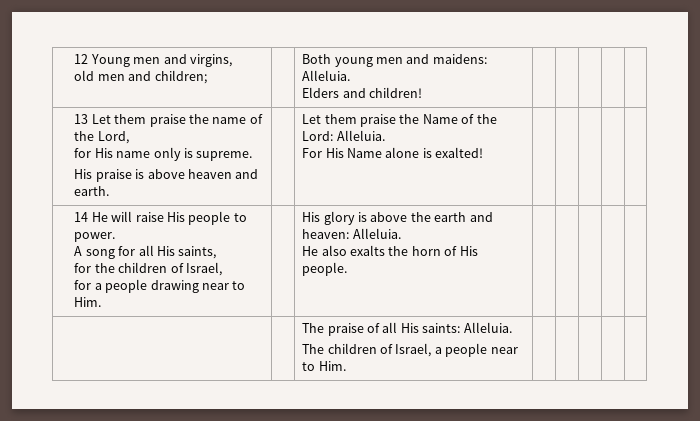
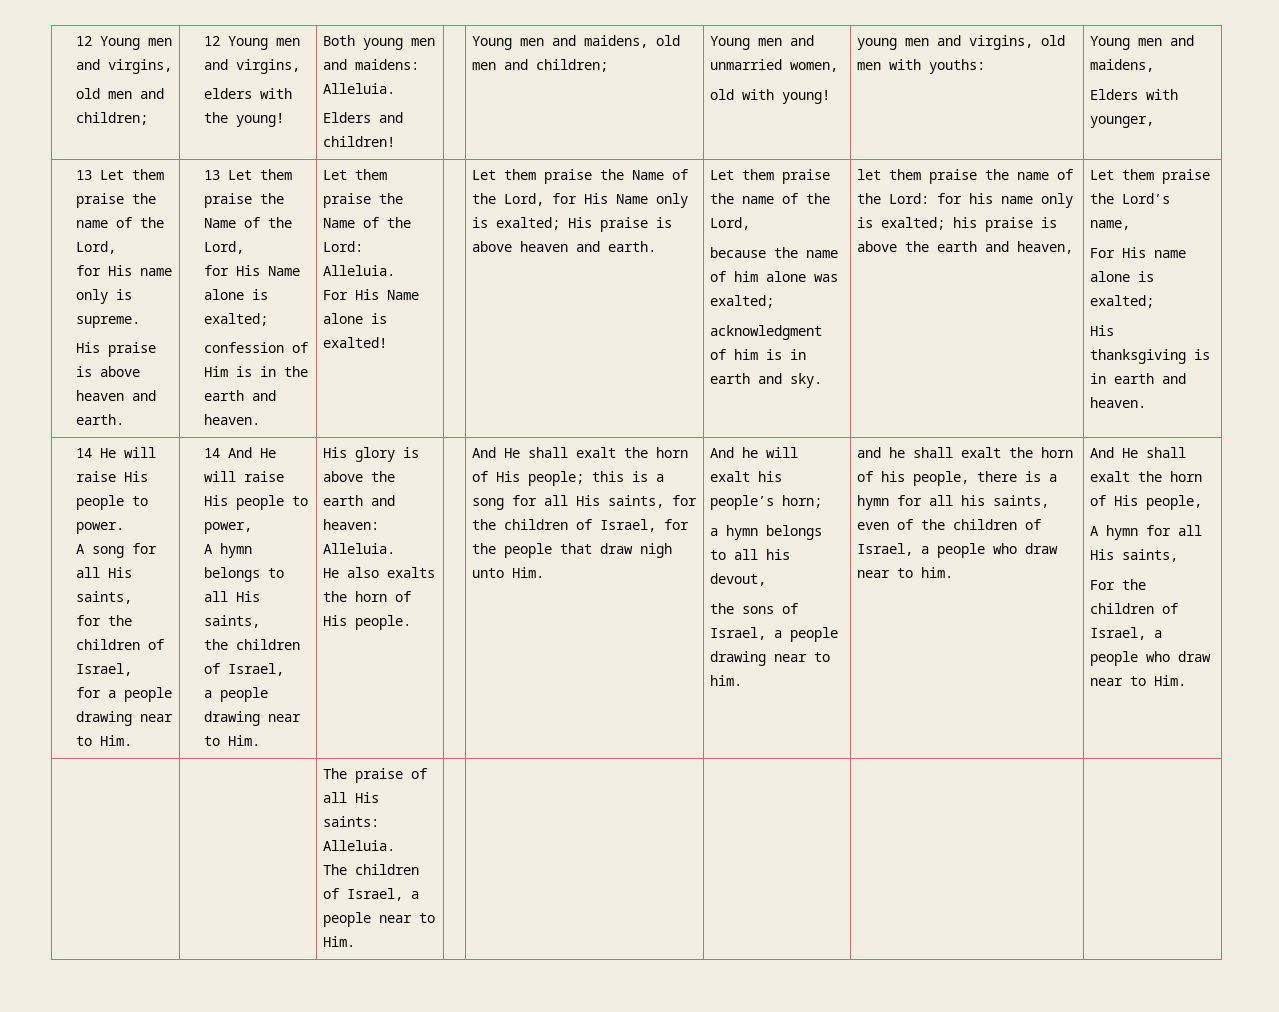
(207, 77) none -> [204,36,301,50] [204,59,301,74] [204,88,293,99] [204,112,285,127] 12 Young men and virgins, // elders with the young!
(423, 92) | | | -> [472,35,681,50] [472,59,609,72] [710,35,815,50] [710,59,839,72] [710,89,831,104] [857,35,1066,50] [857,59,986,74] [1090,35,1195,50] [1090,59,1155,72] [1090,89,1179,100] [1090,116,1155,128] Young men and maidens, old men and children; | Young men and unmarried women, // old with young! | young men and virgins, old men with youths: | Young men and maidens, // Elders with younger,
(110, 191) none -> [204,169,293,180] [204,193,285,208] [204,217,293,228] [204,241,245,254] [204,265,301,276] [204,289,269,300] [204,313,269,326] [204,342,309,353] [204,366,309,377] [204,390,277,401] [204,414,261,425] 13 Let them praise the Name of the Lord, // for His Name alone is exalted; // confession of Him is in the earth and heaven.
(484, 152) | | | -> [472,169,689,184] [472,193,689,208] [472,217,673,232] [472,241,657,252] [710,169,831,184] [710,193,831,204] [710,217,751,230] [710,247,839,258] [710,271,839,282] [710,295,775,308] [710,325,823,340] [710,349,807,360] [710,373,823,388] [857,169,1074,184] [857,193,1074,208] [857,217,1058,232] [857,241,1074,254] [1090,169,1211,184] [1090,193,1171,204] [1090,220,1131,230] [1090,247,1187,258] [1090,271,1155,282] [1090,295,1155,308] [1090,325,1115,336] [1090,349,1211,364] [1090,373,1187,384] [1090,397,1147,408] Let them praise the Name of the Lord, for His Name only is exalted; His praise is above heaven and earth. | Let them praise the name of the Lord, // because the name of him alone was exalted; // acknowledgment of him is in earth and sky. | let them praise the name of the Lord: for his name only is exalted; his praise is above the earth and heaven, | Let them praise the Lord’s name, // For His name alone is exalted; // His thanksgiving is in earth and heaven.
(102, 302) none -> [204,447,277,458] [204,471,285,482] [204,495,309,510] [204,522,253,534] [204,543,253,558] [204,567,285,582] [204,591,261,602] [204,615,261,628] [204,639,301,650] [204,663,285,676] [204,687,269,702] [204,711,302,726] [204,735,261,746] 14 And He will raise His people to power, // A hymn belongs to all His saints, // the children of Israel, // a people drawing near to Him.
(348, 269) | | | -> [472,447,689,458] [472,471,665,486] [472,495,698,510] [472,519,690,532] [472,543,673,558] [472,567,545,578] [710,447,799,458] [710,471,783,482] [710,495,823,510] [710,525,823,540] [710,549,791,560] [710,573,767,586] [710,603,799,614] [710,627,839,642] [710,651,831,666] [710,675,743,686] [857,447,1074,458] [857,471,1058,486] [857,495,1050,510] [857,519,1042,530] [857,543,1059,558] [857,567,954,578] [1090,447,1187,458] [1090,471,1203,482] [1090,495,1203,510] [1090,525,1203,540] [1090,549,1179,562] [1090,579,1147,590] [1090,603,1179,614] [1090,627,1163,640] [1090,651,1212,666] [1090,675,1187,686] And He shall exalt the horn of His people; this is a song for all His saints, for the children of Israel, for the people that draw nigh unto Him. | And he will exalt his people’s horn; // a hymn belongs to all his devout, // the sons of Israel, a people drawing near to him. | and he shall exalt the horn of his people, there is a hymn for all his saints, even of the children of Israel, a people who draw near to him. | And He shall exalt the horn of His people, // A hymn for all His saints, // For the children of Israel, a people who draw near to Him.

